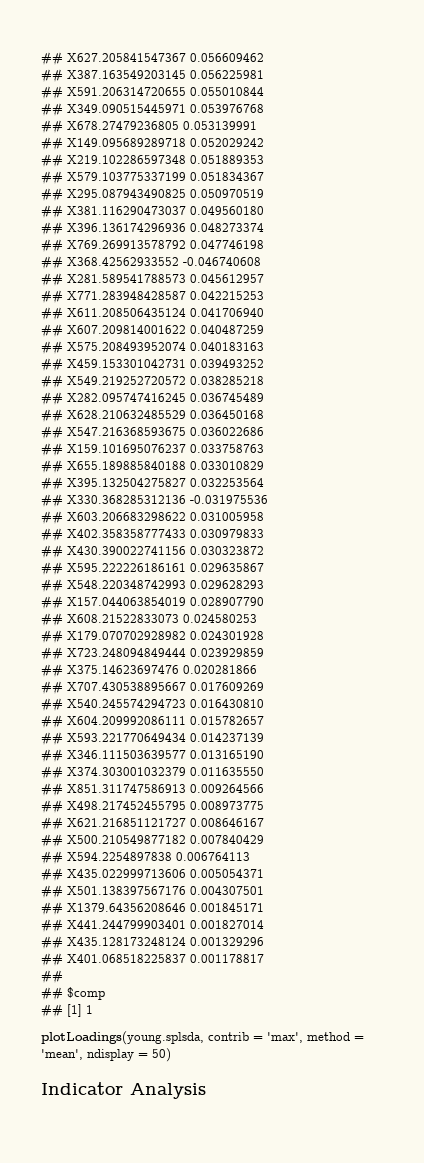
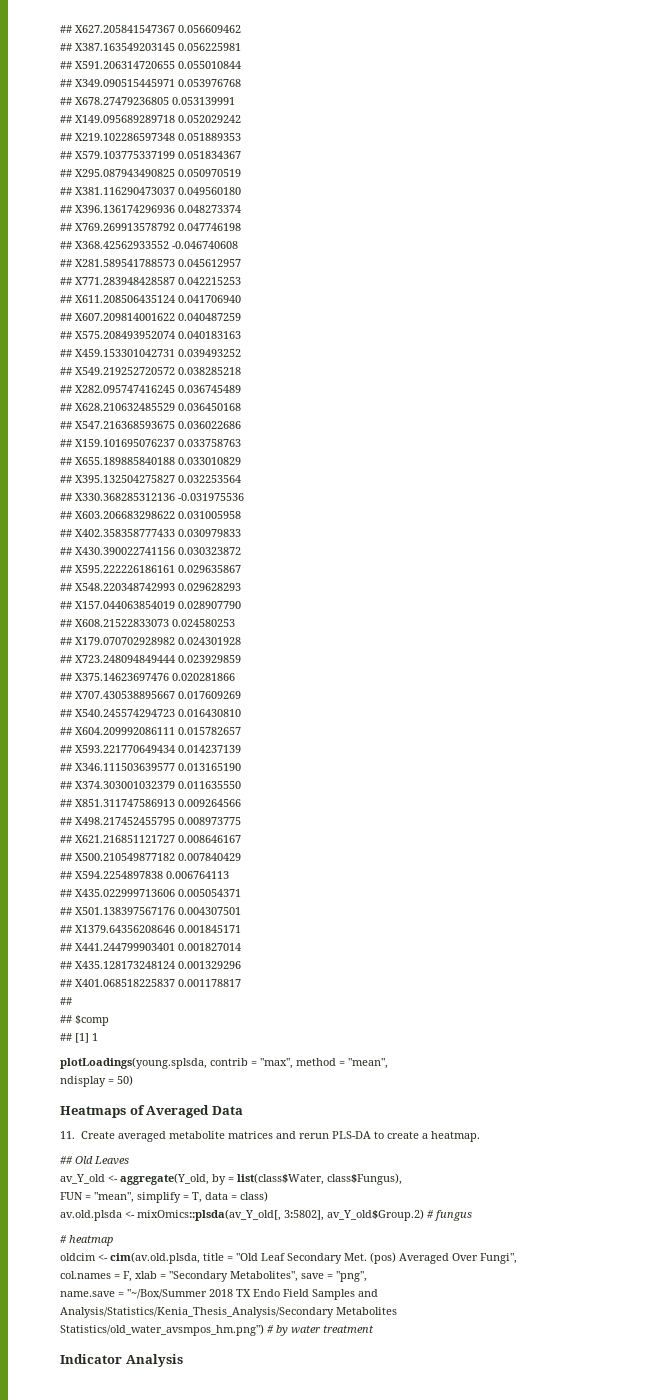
[267,1032,303,1043] 'max', -> [260,1058,293,1069] "max",
[41,1049,83,1060] 'mean', -> [348,1058,388,1069] "mean", //
(171, 1055) none -> [60,1105,243,1118] [60,1131,480,1142] [60,1156,129,1165] [60,1173,402,1185] [60,1191,268,1203] [60,1209,472,1221] [60,1235,113,1246] [60,1252,517,1264] [60,1271,367,1282] [60,1289,378,1300] [60,1307,397,1318] [60,1324,374,1336] // Heatmaps of Averaged Data // 11. Create averaged metabolite matrices and rerun PLS-DA to create a heatmap. // ## Old Leaves // av_Y_old <- aggregate(Y_old, by = list(class$Water, class$Fungus), // FUN = "mean", simplify = T, data = class) // av.old.plsda <- mixOmics::plsda(av_Y_old[, 3:5802], av_Y_old$Group.2) # fungus // # heatmap // oldcim <- cim(av.old.plsda, title = "Old Leaf Secondary Met. (pos) Averaged Over Fungi", // col.names = F, xlab = "Secondary Metabolites", save = "png", // name.save = "~/Box/Summer 2018 TX Endo Field Samples and Analysis/Statistics/Kenia_Thesis_Analysis/Secondary Metabolites Statistics/old_water_avsmpos_hm.png") # by water treatment

